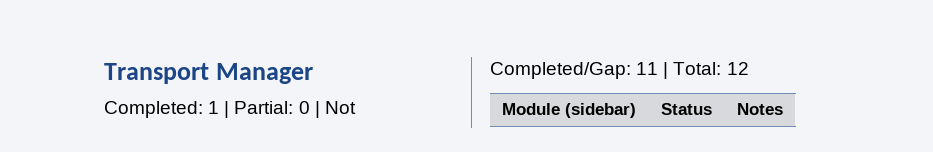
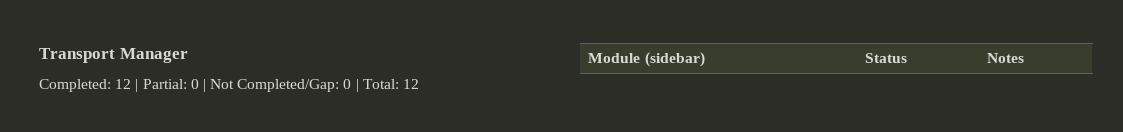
[208,101,220,114] 1 -> [115,79,132,89] 12
[636,62,659,75] 11 -> [343,79,352,89] 0

